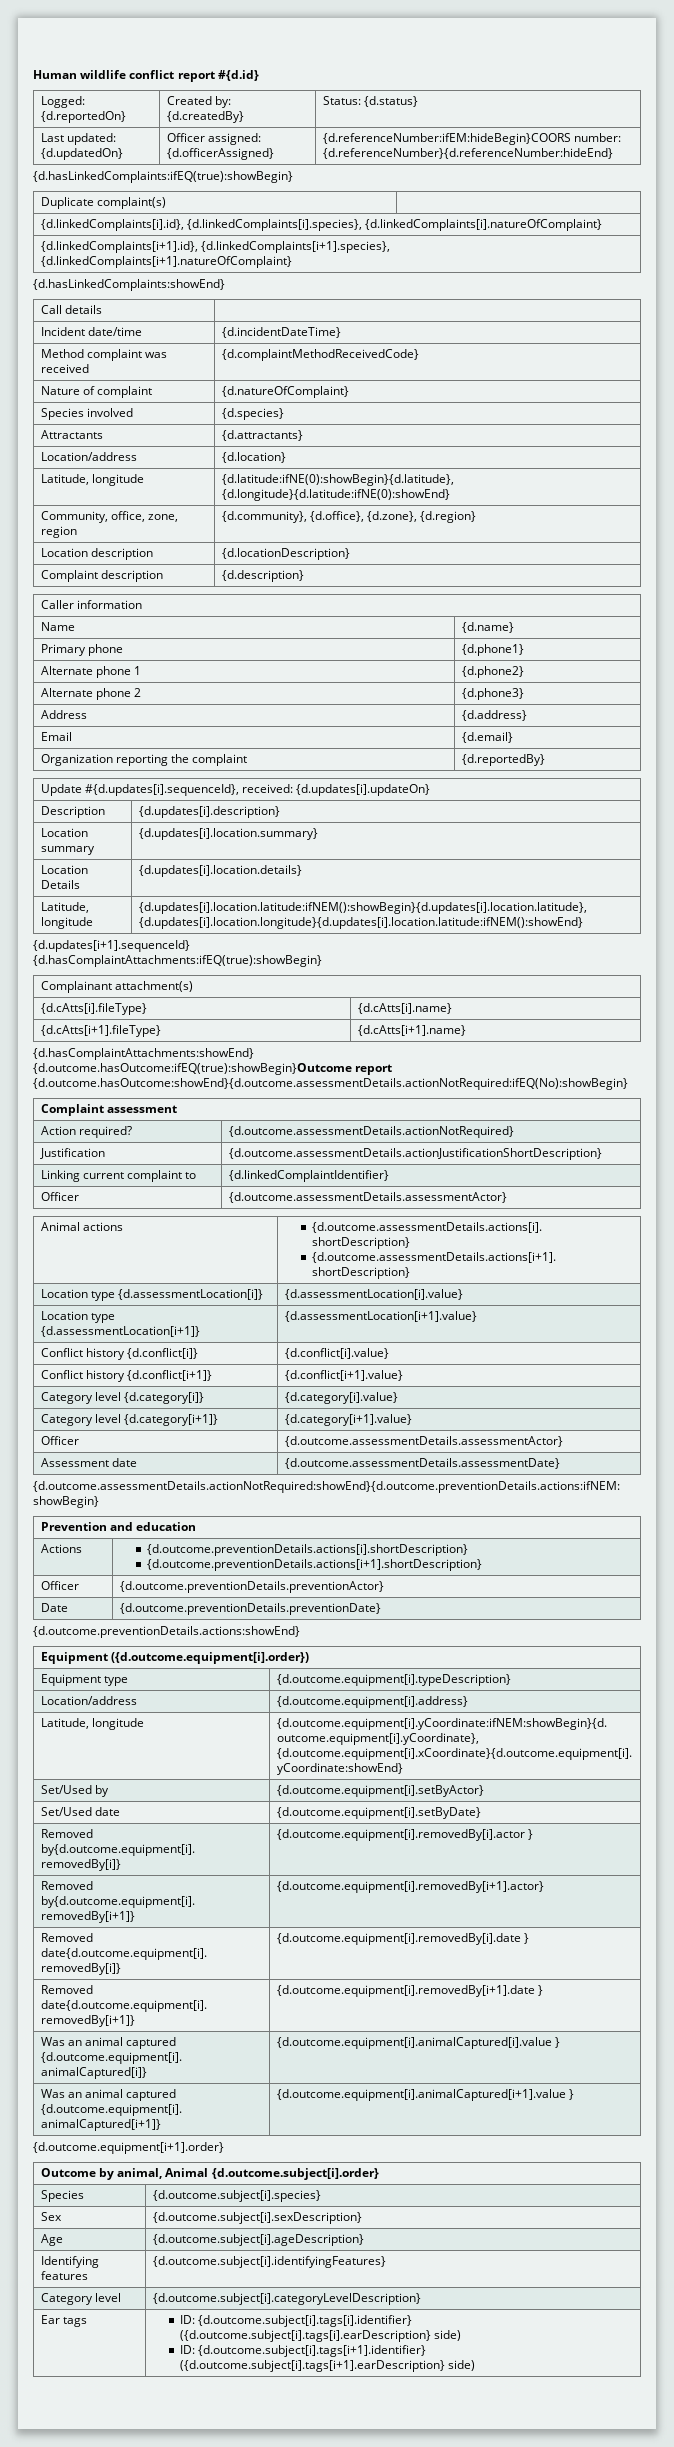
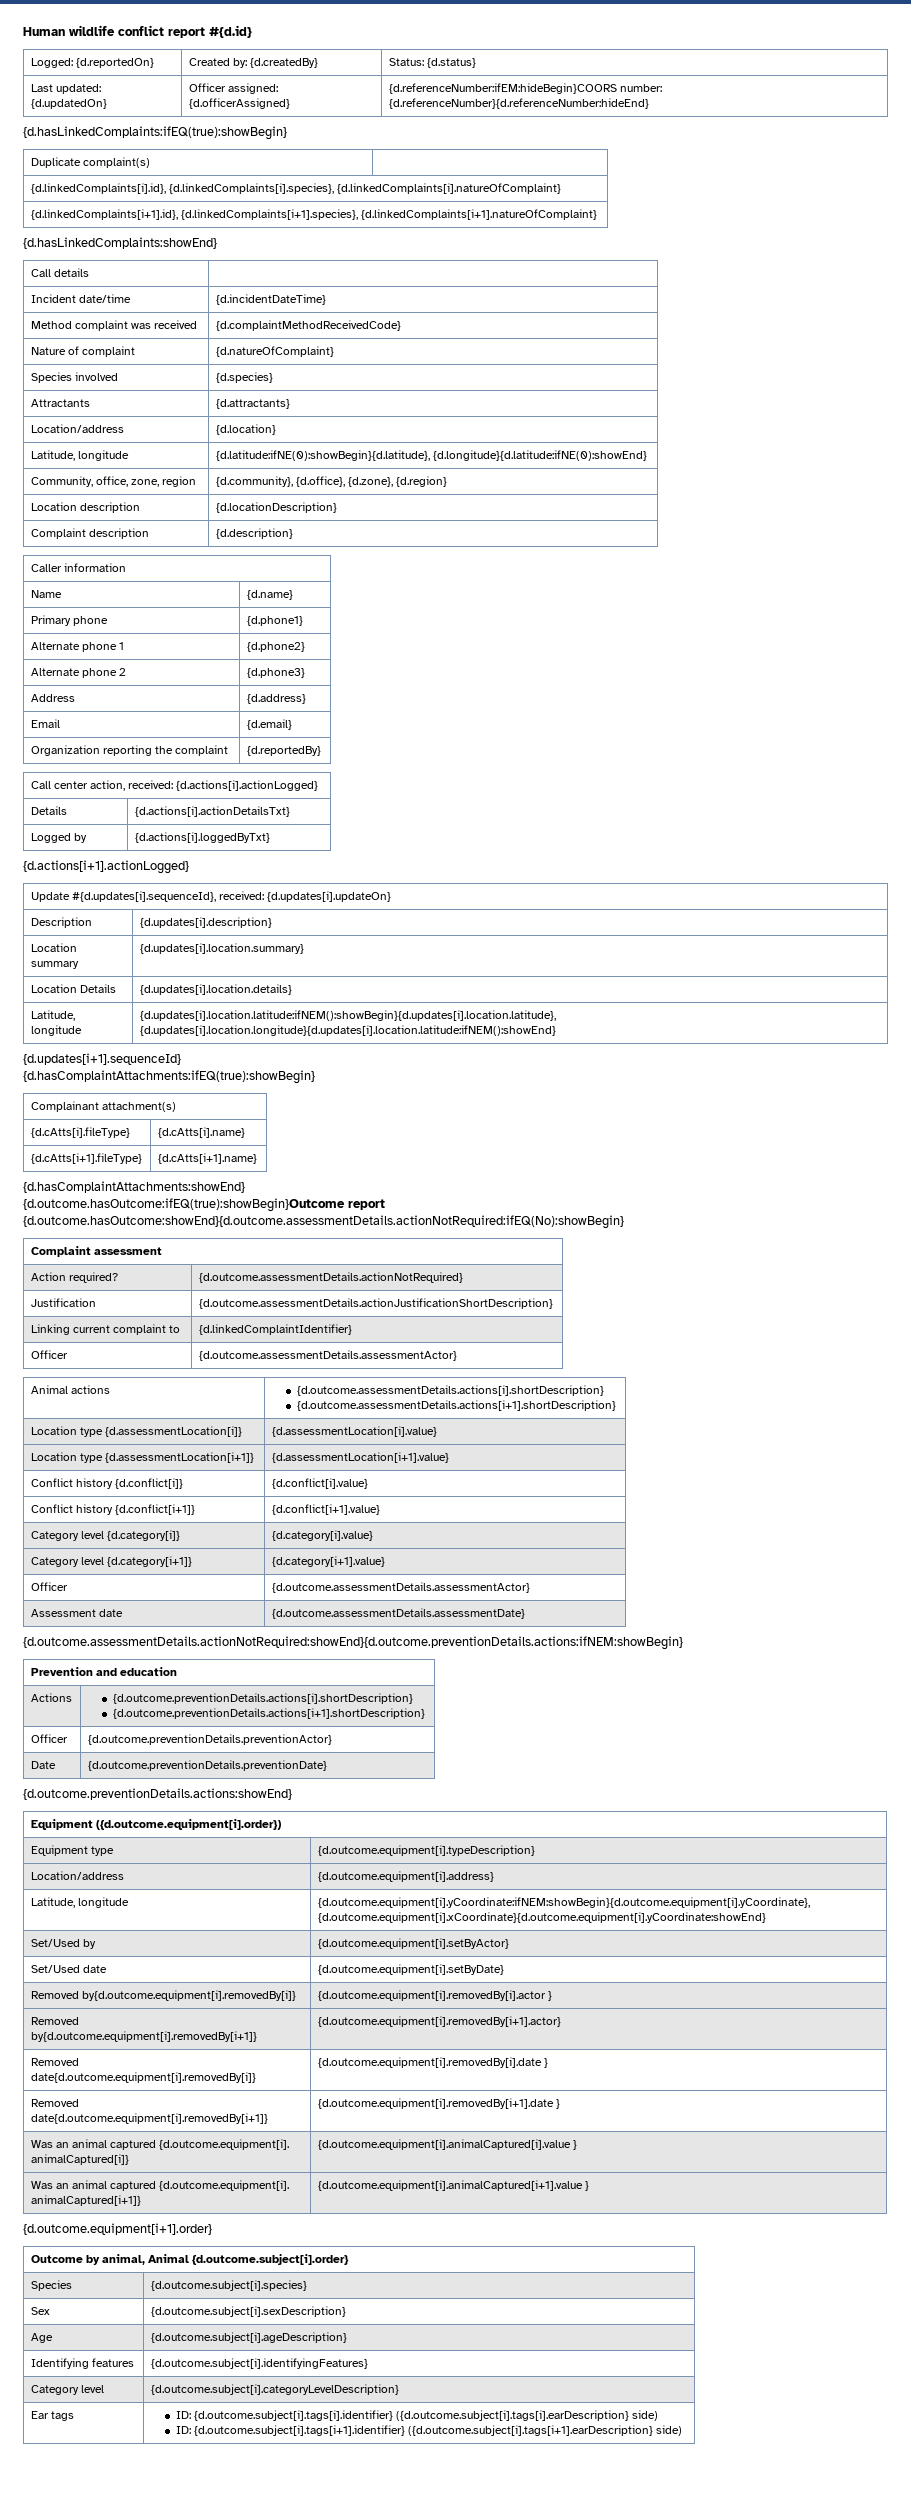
(545, 760) none -> [30,780,319,791] [30,806,67,815] [134,806,290,817] [30,833,88,843] [134,832,270,843] [23,860,189,874] // Call center action, received: {d.actions[i].actionLogged} // Details | {d.actions[i].actionDetailsTxt} // Logged by | {d.actions[i].loggedByTxt} // {d.actions[i+1].actionLogged}

